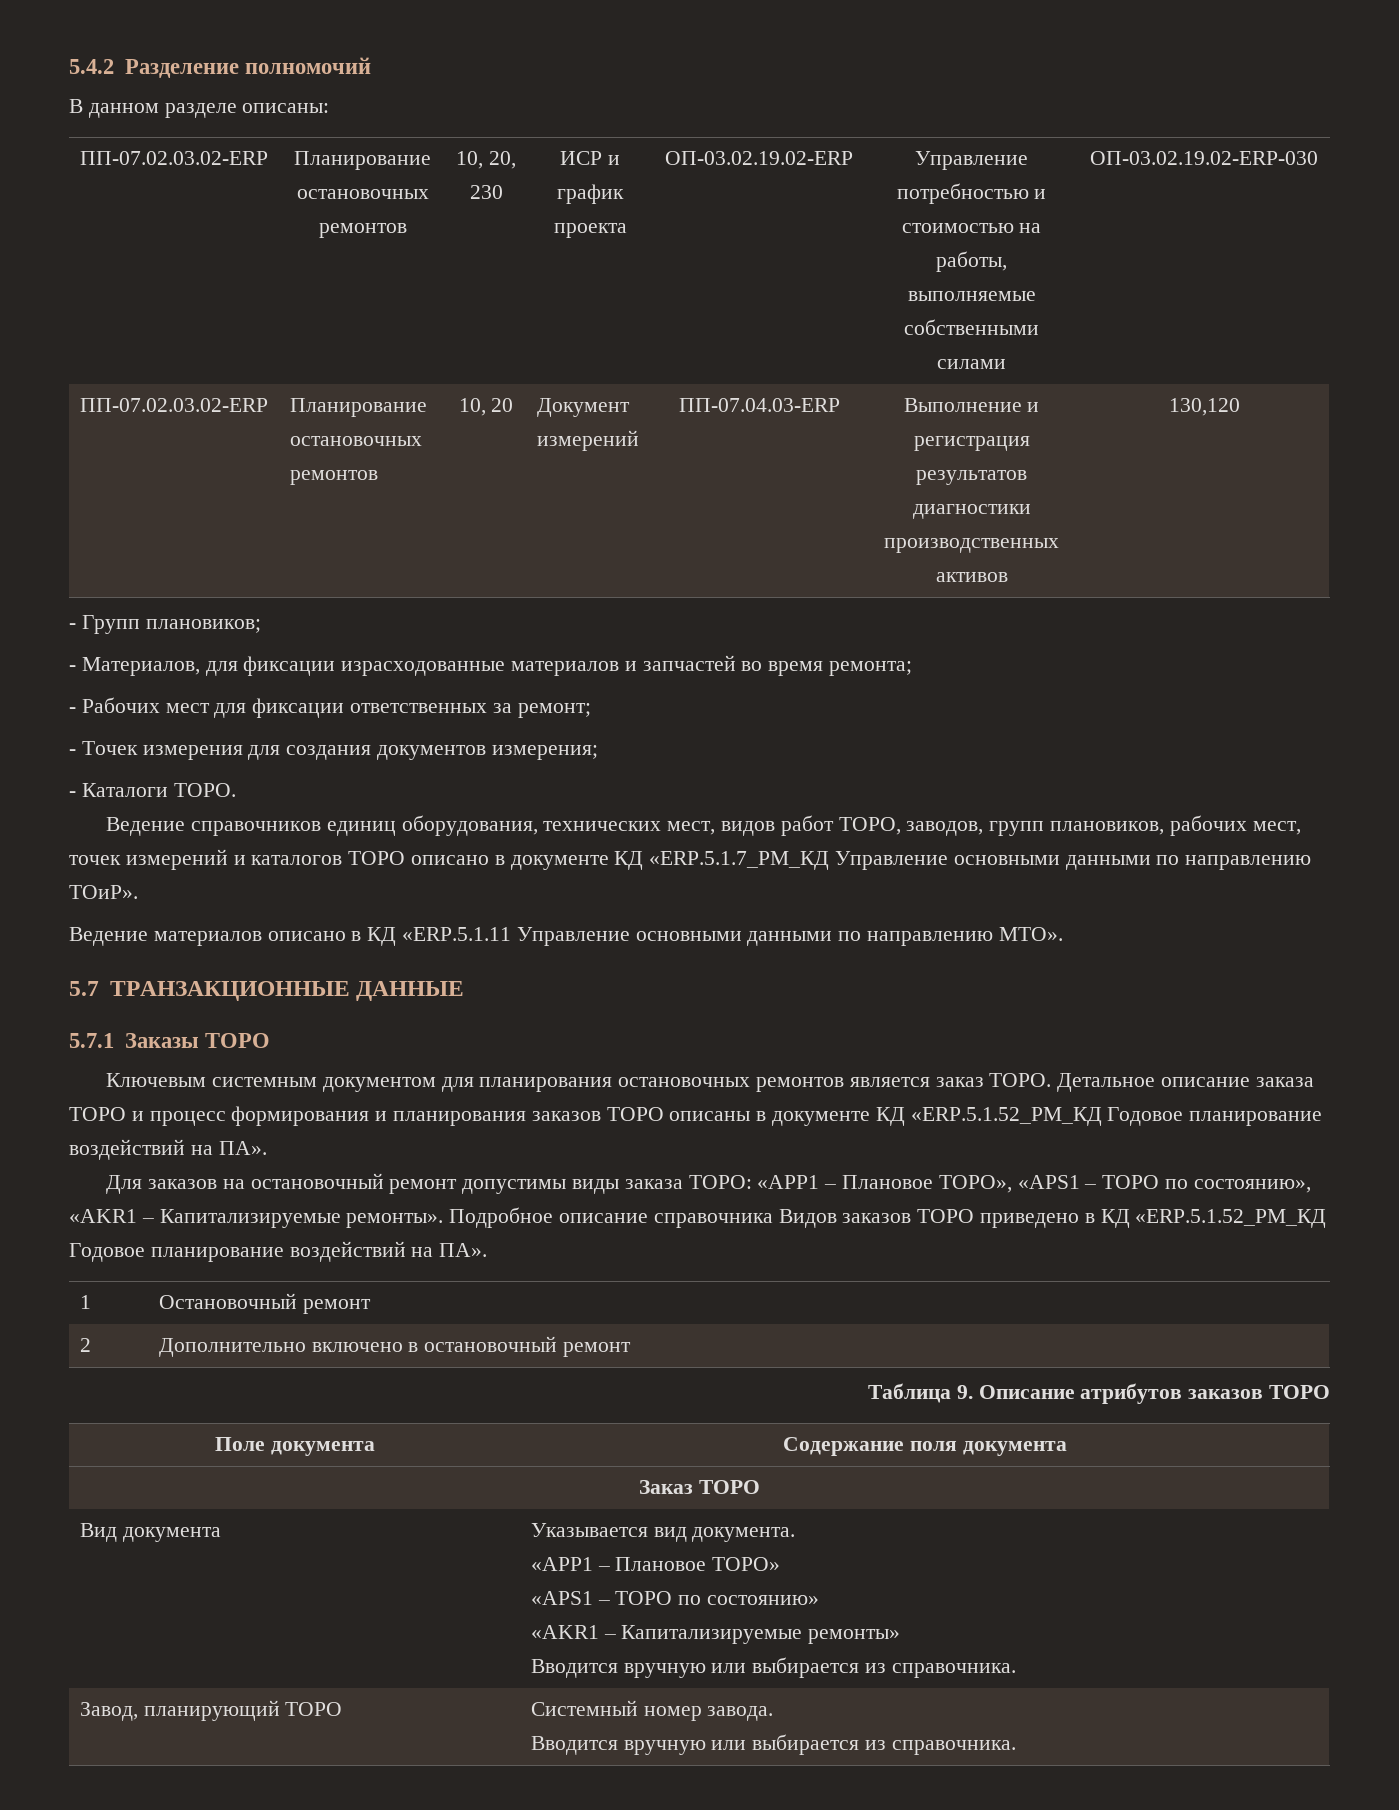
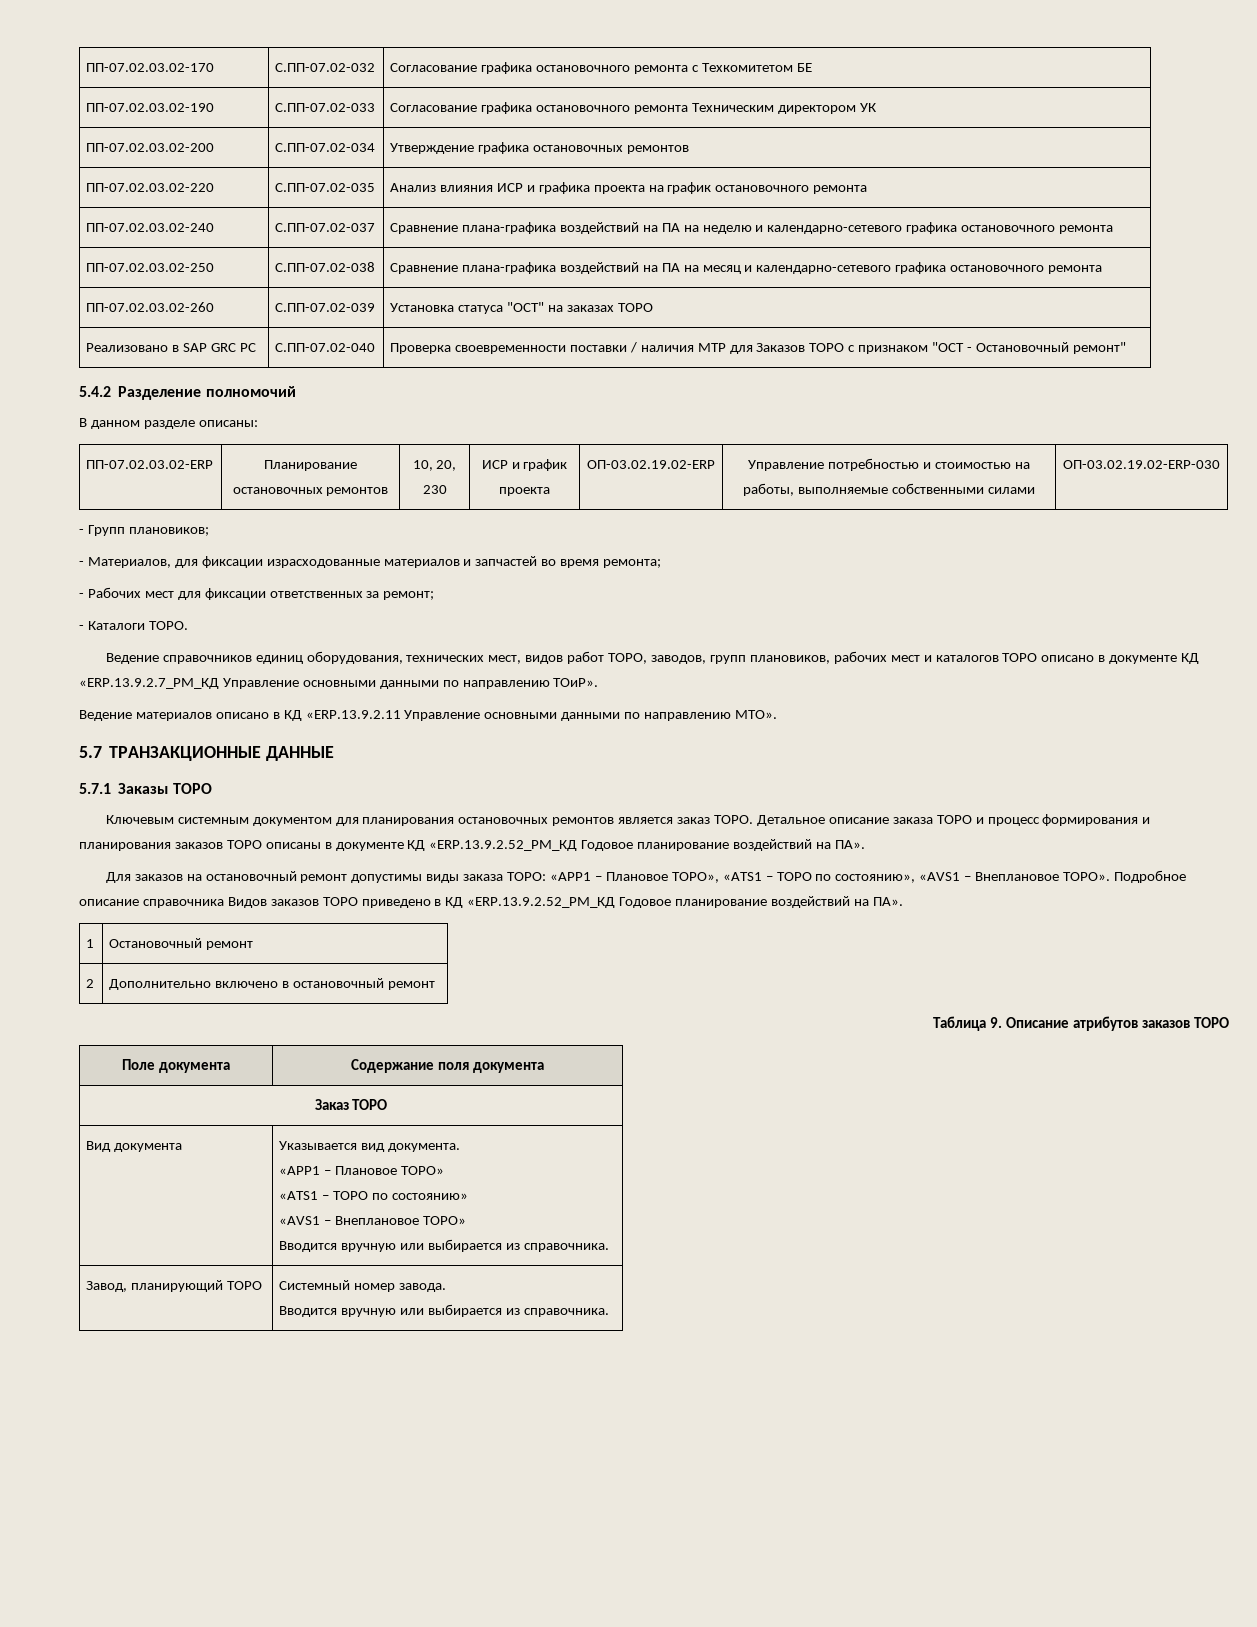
(69, 66) none -> [86,63,215,72] [275,63,376,72] [390,62,812,74] [86,103,215,112] [275,103,376,112] [390,102,877,114] [86,143,215,152] [275,143,376,152] [390,142,689,154] [86,183,215,192] [275,183,376,192] [390,182,868,194] [86,223,215,232] [275,223,376,232] [390,222,1114,234] [86,263,215,272] [275,262,376,272] [390,262,1103,274] [86,302,215,312] [275,303,376,312] [390,302,653,314] [86,343,256,352] [275,343,376,352] [390,342,1126,354] ПП-07.02.03.02-170 | C.ПП-07.02-032 | Согласование графика остановочного ремонта с Техкомитетом БЕ // ПП-07.02.03.02-190 | C.ПП-07.02-033 | Согласование графика остановочного ремонта Техническим директором УК // ПП-07.02.03.02-200 | C.ПП-07.02-034 | Утверждение графика остановочных ремонтов // ПП-07.02.03.02-220 | C.ПП-07.02-035 | Анализ влияния ИСР и графика проекта на график остановочного ремонта // ПП-07.02.03.02-240 | C.ПП-07.02-037 | Сравнение плана-графика воздействий на ПА на неделю и календарно-сетевого графика остановочного ремонта // ПП-07.02.03.02-250 | C.ПП-07.02-038 | Сравнение плана-графика воздействий на ПА на месяц и календарно-сетевого графика остановочного ремонта // ПП-07.02.03.02-260 | C.ПП-07.02-039 | Установка статуса "ОСТ" на заказах ТОРО // Реализовано в SAP GRC PC | C.ПП-07.02-040 | Проверка своевременности поставки / наличия МТР для Заказов ТОРО с признаком "ОСТ - Остановочный ремонт" //
[79,398,268,412] [289,398,427,417] [289,436,422,446] [289,470,378,485] [458,398,514,416] [536,398,630,417] [536,430,639,451] [678,398,840,412] [903,398,1040,412] [913,436,1030,451] [915,470,1027,485] [912,504,1031,519] [883,538,1059,553] [935,572,1008,582] [1168,398,1240,416] // ПП-07.02.03.02-ERP | Планирование остановочных ремонтов | 10, 20 | Документ измерений | ПП-07.04.03-ERP | Выполнение и регистрация результатов диагностики производственных активов | 130,120 -> (1220, 464) none
[69,741,598,760] // - Точек измерения для создания документов измерения; -> (435, 595) none
[1252,821,1301,835] [69,849,228,870] мест, точек измерений -> [890,655,920,662] мест
[649,851,830,870] «ERP.5.1.7_PM_КД -> [79,678,219,689] «ERP.13.9.2.7_PM_КД
[402,927,512,941] «ERP.5.1.11 -> [305,710,401,719] «ERP.13.9.2.11
[910,1107,1102,1126] «ERP.5.1.52_PM_КД -> [429,840,578,851] «ERP.13.9.2.52_PM_КД
[1017,1175,1080,1189] «APS1 -> [722,872,762,881] «ATS1
[69,1209,444,1228] «AKR1 – Капитализируемые ремонты». -> [919,872,1110,881] «AVS1 – Внеплановое ТОРО».
[1135,1209,1327,1228] «ERP.5.1.52_PM_КД -> [467,897,616,908] «ERP.13.9.2.52_PM_КД
[530,1591,593,1605] «APS1 -> [279,1191,319,1200] «ATS1
[530,1625,901,1644] «AKR1 – Капитализируемые ремонты» -> [279,1216,466,1225] «AVS1 – Внеплановое ТОРО»

